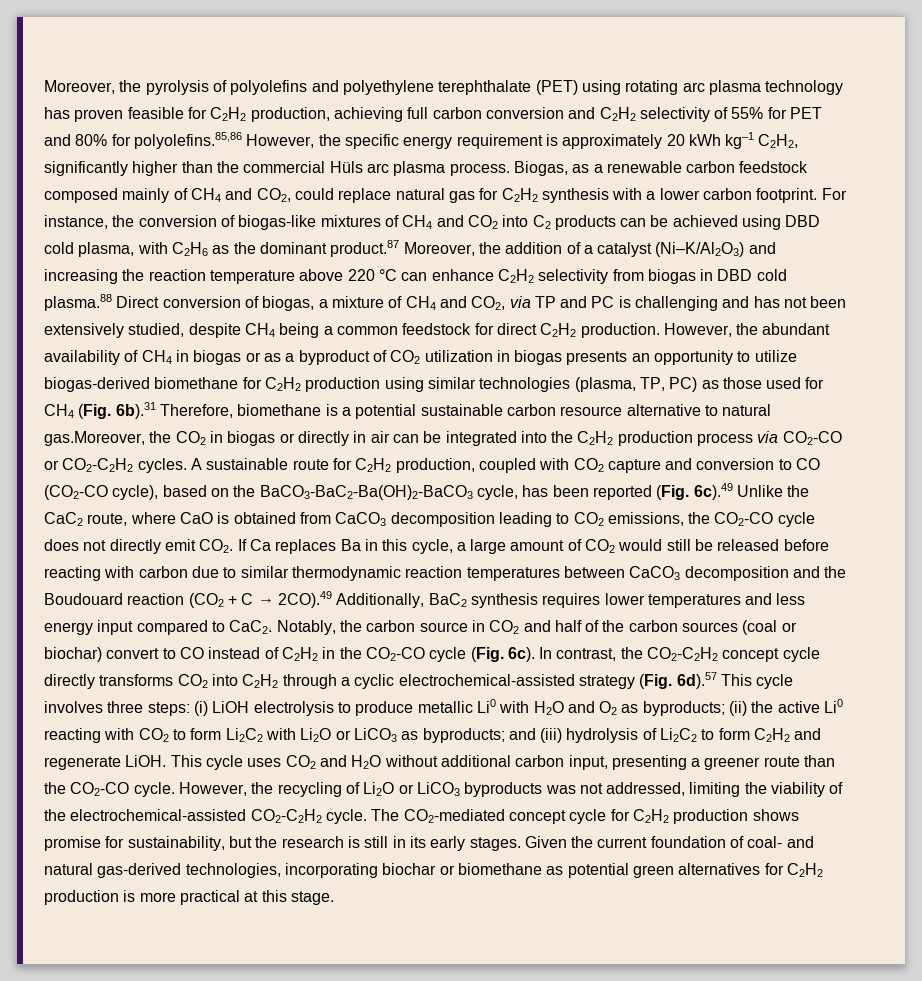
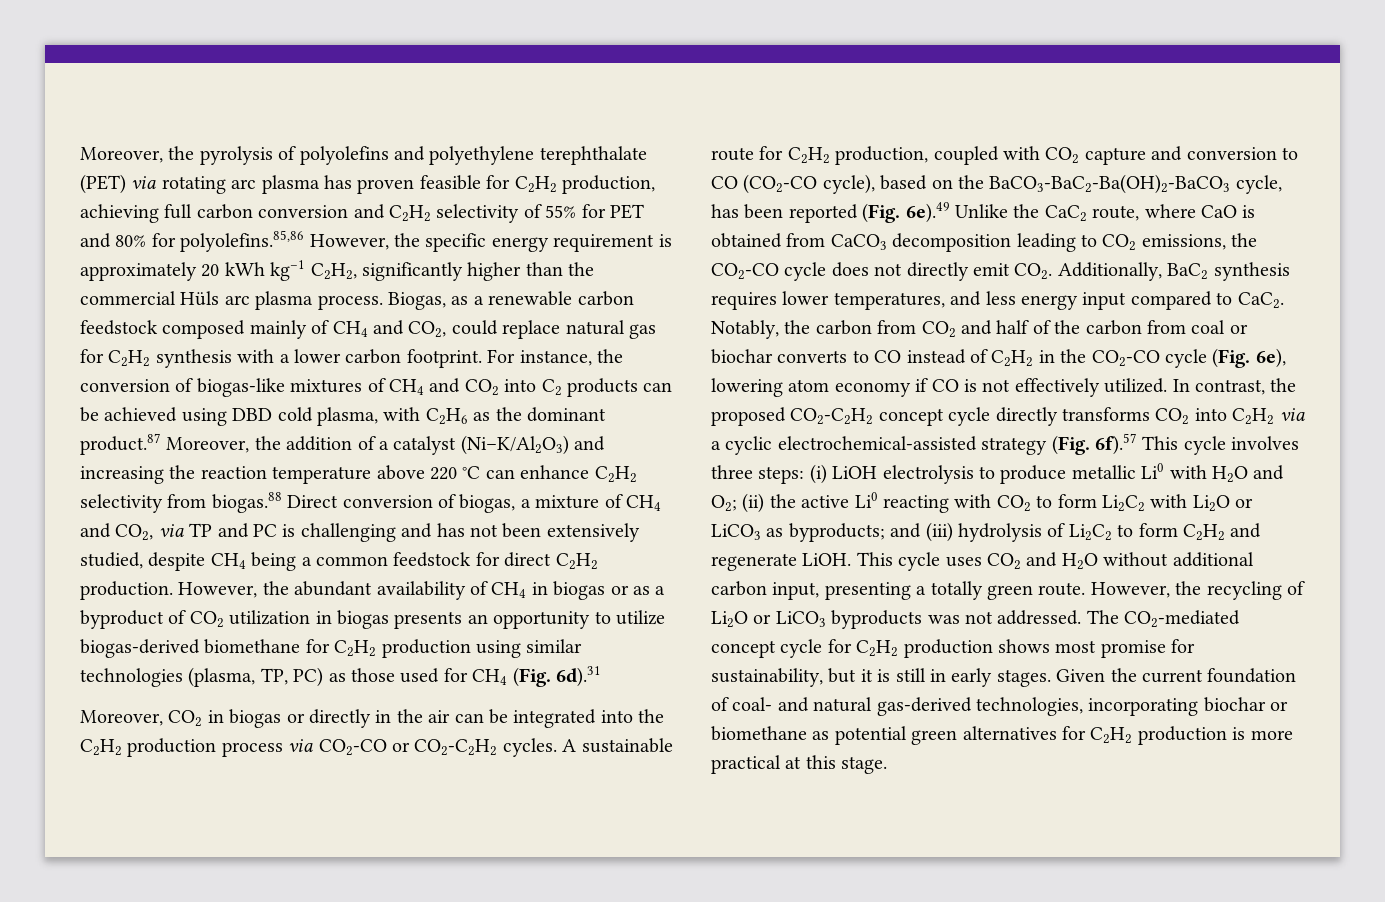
[581,80,621,95] using -> [131,176,157,189] via
[765,80,844,95] technology -> (320, 184) none
[647,269,787,284] [44,294,112,311] biogas in DBD cold plasma.88 -> [211,492,282,513] biogas.88
[115,402,772,419] [44,431,172,446] 6b).31 Therefore, biomethane is a potential sustainable carbon resource alternative to natural gas.Moreover, the -> [555,666,601,687] [80,710,163,726] 6d).31 // Moreover,
(367, 437) none -> [396,709,423,723] the
[693,483,733,500] 6c).49 -> [905,202,950,223] 6e).49
[237,539,829,554] [44,566,847,581] [44,591,332,608] If Ca replaces Ba in this cycle, a large amount of CO2 would still be released before reacting with carbon due to similar thermodynamic reaction temperatures between CaCO3 decomposition and the Boudouard reaction (CO2 + C → 2CO).49 -> (1053, 271) none
[647,594,741,608] temperatures -> [833,292,945,310] temperatures,
[419,620,485,632] source in -> [877,320,917,334] from
[682,620,797,635] [44,647,160,662] sources (coal or biochar) convert -> [1147,320,1248,334] [711,349,848,364] from coal or biochar converts
[507,647,535,662] 6c). -> [1255,348,1286,368] [711,378,1168,397] 6e), lowering atom economy if CO is not effectively utilized.
(643, 653) none -> [711,407,786,426] proposed
[282,674,337,689] through -> [1279,408,1305,421] via
[676,672,717,689] 6d).57 -> [1095,433,1137,455] 6f).57
[599,701,725,716] O2 as byproducts; -> [711,495,737,512] O2;
[704,755,836,770] [44,782,175,797] greener route than the CO2-CO cycle. -> [930,581,1086,600] totally green route.
[606,782,844,797] [44,809,367,824] addressed, limiting the viability of the electrochemical-assisted CO2-C2H2 cycle. -> [997,610,1082,625] addressed.
(799, 815) none -> [1055,640,1097,653] most
[255,836,344,848] the research -> [860,669,873,682] it
[409,836,426,848] its -> (946, 675) none

